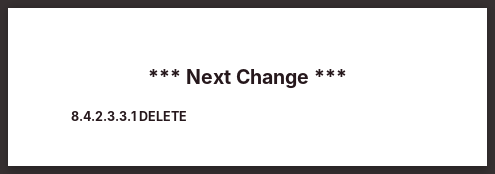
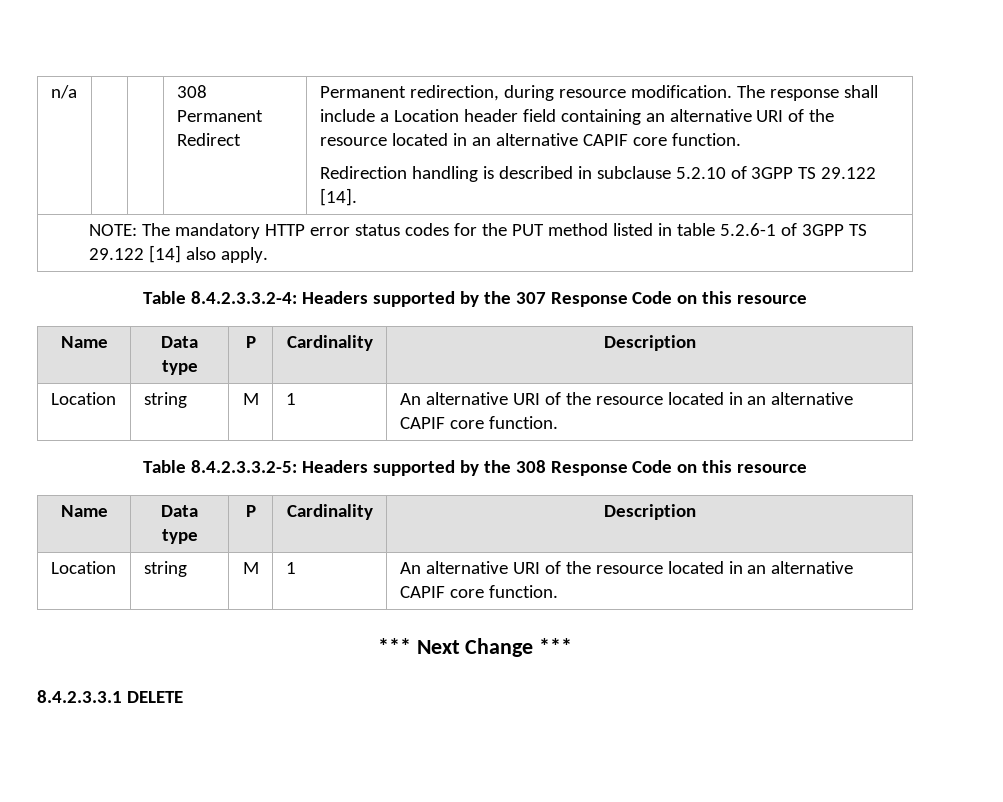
(147, 76) none -> [50,85,77,99] [176,85,207,98] [176,110,263,122] [176,133,241,146] [319,85,878,101] [319,109,835,125] [319,133,741,146] [319,166,877,182] [319,188,357,206] [89,223,868,239] [89,245,269,263] [142,291,808,307] [60,336,108,348] [161,336,198,348] [161,360,198,375] [245,336,256,348] [286,335,373,351] [603,335,696,351] [50,392,116,405] [143,392,187,408] [242,393,259,405] [285,393,296,405] [399,392,854,405] [399,416,558,429] [142,460,808,476] [60,505,108,517] [161,505,198,517] [161,529,198,544] [245,505,256,517] [286,504,373,520] [603,504,696,520] [50,561,116,574] [143,561,187,577] [242,562,259,574] [285,562,296,574] [399,561,854,574] [399,585,558,598] n/a | | | 308 Permanent Redirect | Permanent redirection, during resource modification. The response shall include a Location header field containing an alternative URI of the resource located in an alternative CAPIF core function. // Redirection handling is described in subclause 5.2.10 of 3GPP TS 29.122 [14]. // NOTE: The mandatory HTTP error status codes for the PUT method listed in table 5.2.6-1 of 3GPP TS 29.122 [14] also apply. // Table 8.4.2.3.3.2-4: Headers supported by the 307 Response Code on this resource // Name | Data type | P | Cardinality | Description // Location | string | M | 1 | An alternative URI of the resource located in an alternative CAPIF core function. // Table 8.4.2.3.3.2-5: Headers supported by the 308 Response Code on this resource // Name | Data type | P | Cardinality | Description // Location | string | M | 1 | An alternative URI of the resource located in an alternative CAPIF core function. //

